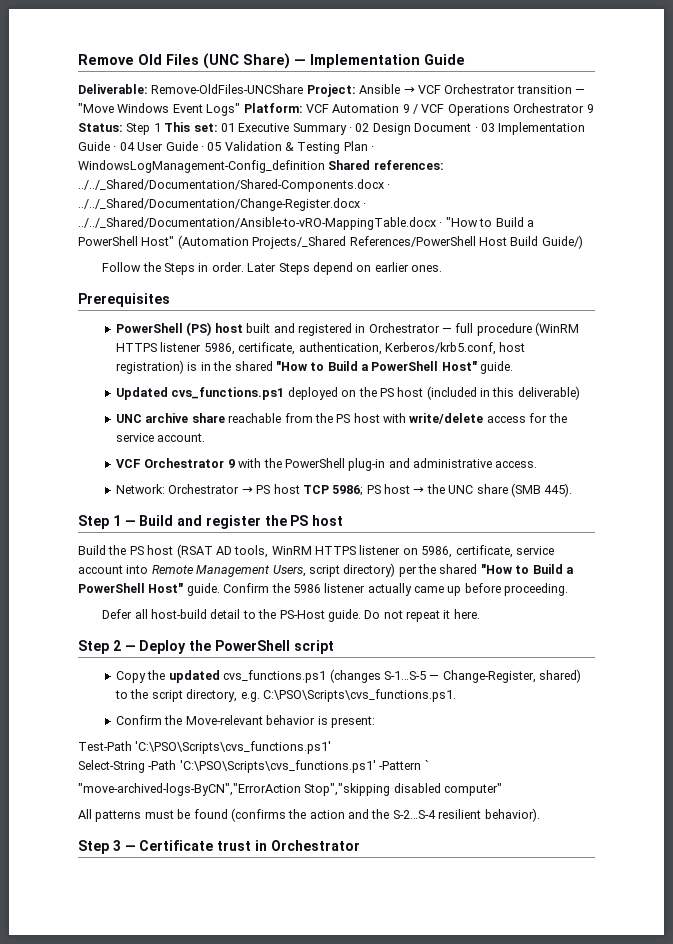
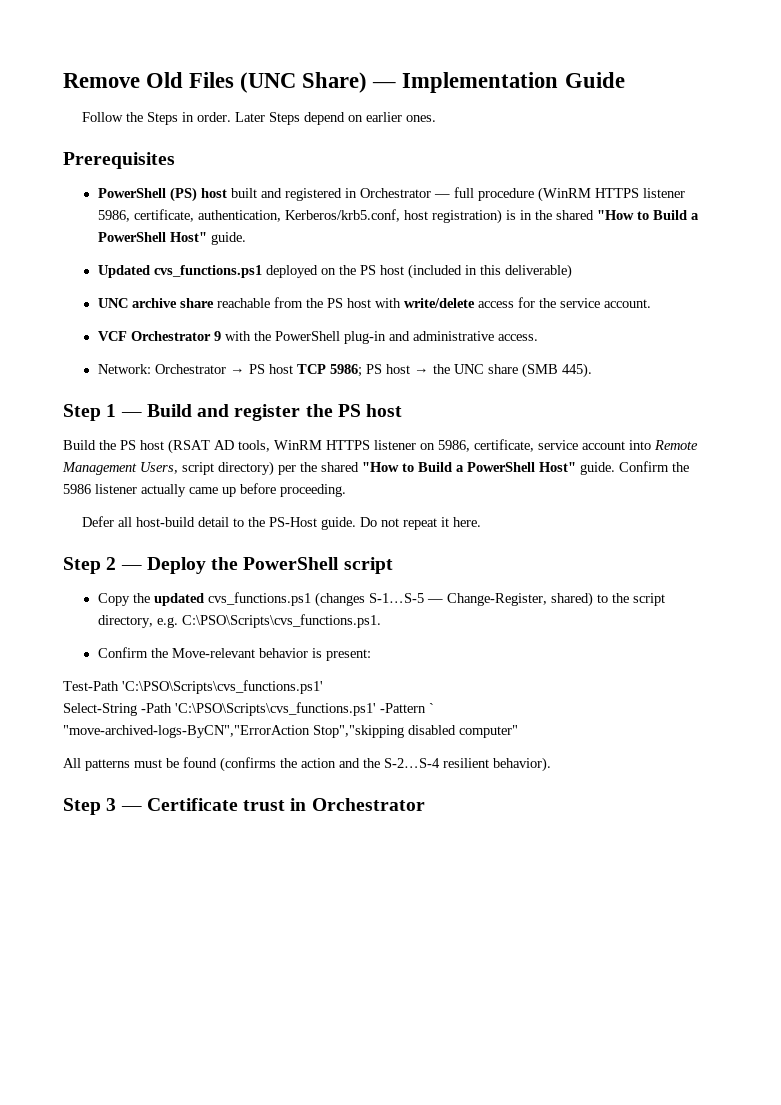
[78,84,585,97] [78,103,594,116] [78,122,586,135] [78,141,375,154] [78,160,444,173] [78,179,391,192] [78,198,367,211] [78,217,534,230] [78,235,583,249] // Deliverable: Remove-OldFiles-UNCShare Project: Ansible → VCF Orchestrator transition — "Move Windows Event Logs" Platform: VCF Automation 9 / VCF Operations Orchestrator 9 Status: Step 1 This set: 01 Executive Summary · 02 Design Document · 03 Implementation Guide · 04 User Guide · 05 Validation & Testing Plan · WindowsLogManagement-Config_definition Shared references: ../../_Shared/Documentation/Shared-Components.docx · ../../_Shared/Documentation/Change-Register.docx · ../../_Shared/Documentation/Ansible-to-vRO-MappingTable.docx · "How to Build a PowerShell Host" (Automation Projects/_Shared References/PowerShell Host Build Guide/) -> (625, 80) none

